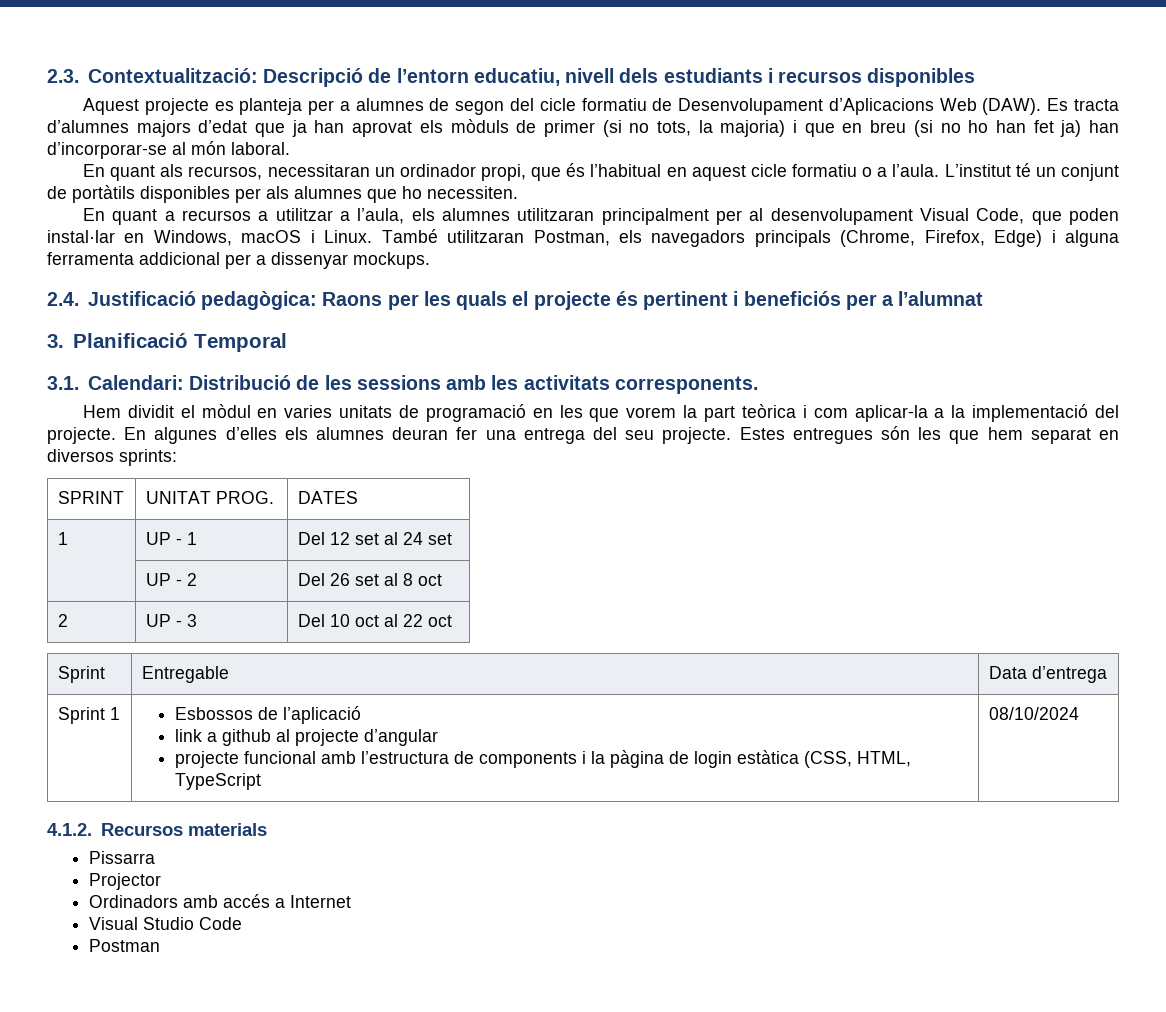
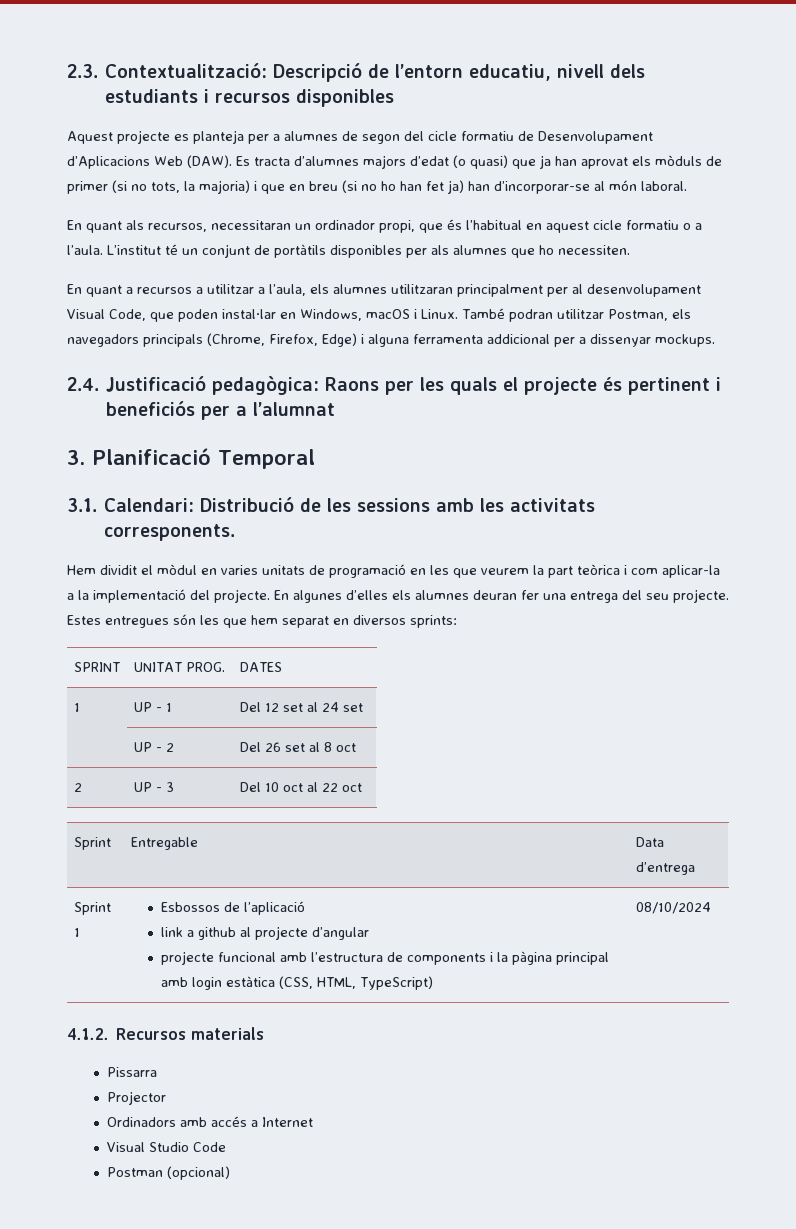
(248, 126) none -> [453,155,508,169] (o quasi)
[447,230,525,243] utilitzaran -> [508,309,604,322] podran utilitzar
[626,407,677,418] vorem -> [481,568,529,575] veurem
[668,751,689,764] de -> [555,952,609,965] [160,977,188,987] principal amb
[174,773,261,790] TypeScript -> [359,976,433,990] TypeScript)
(160, 945) none -> [166,1166,230,1180] (opcional)

